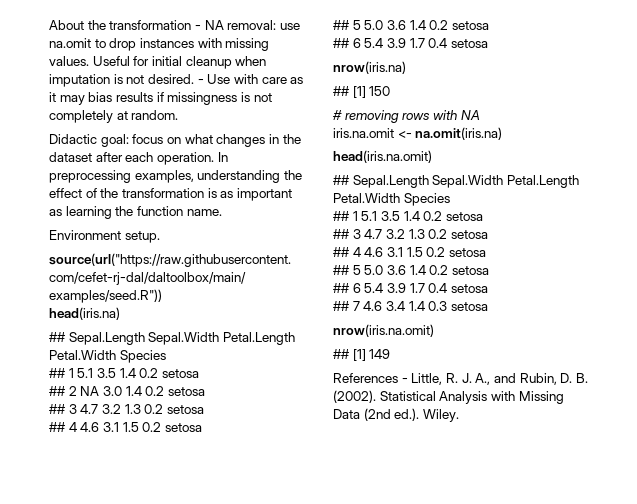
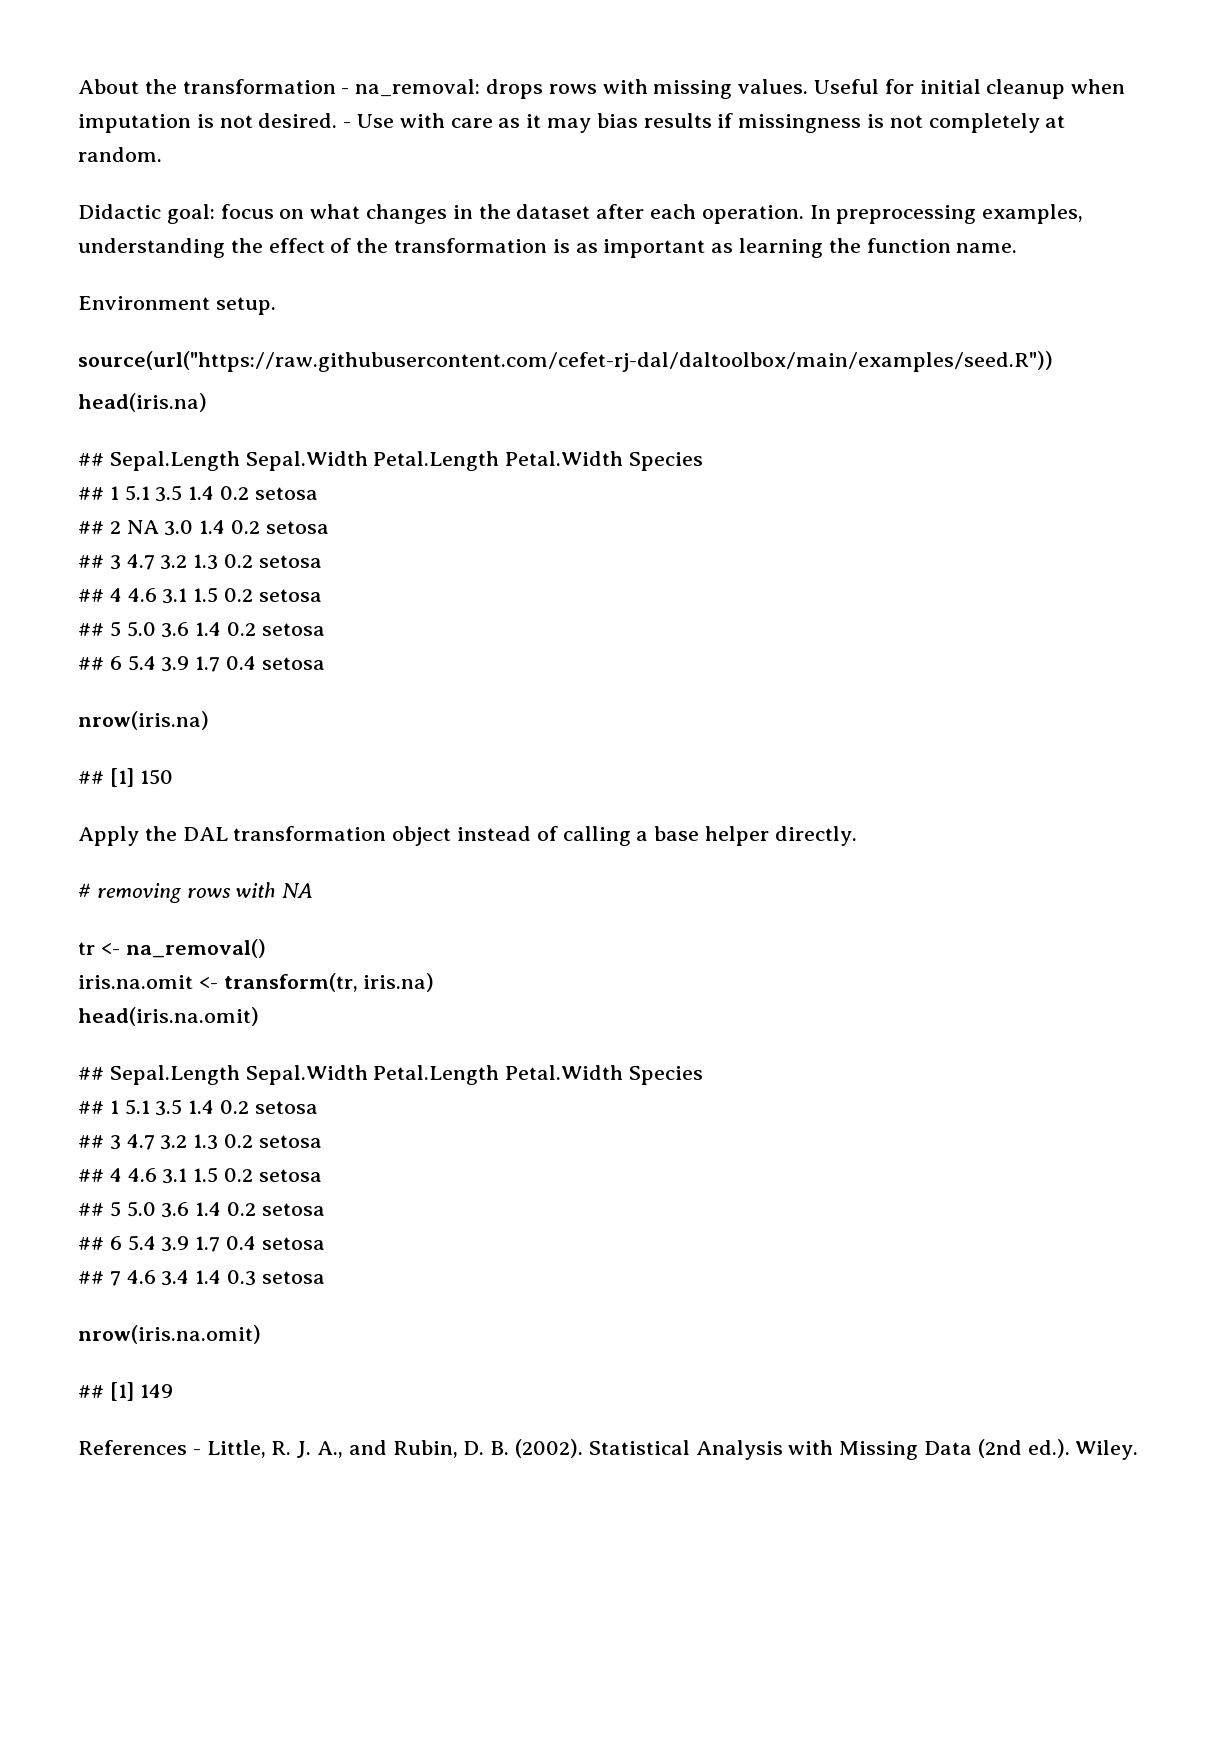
[204,20,300,30] [49,38,194,51] NA removal: use na.omit to drop instances -> [355,79,597,99] na_removal: drops rows
(391, 91) none -> [78,826,857,846] // Apply the DAL transformation object instead of calling a base helper directly.
(480, 115) none -> [78,939,266,958] // tr <- na_removal()
[415,127,503,140] na.omit(iris.na) -> [223,973,435,992] transform(tr, iris.na)

